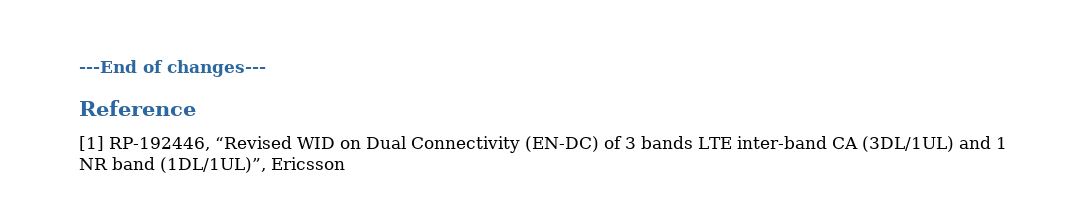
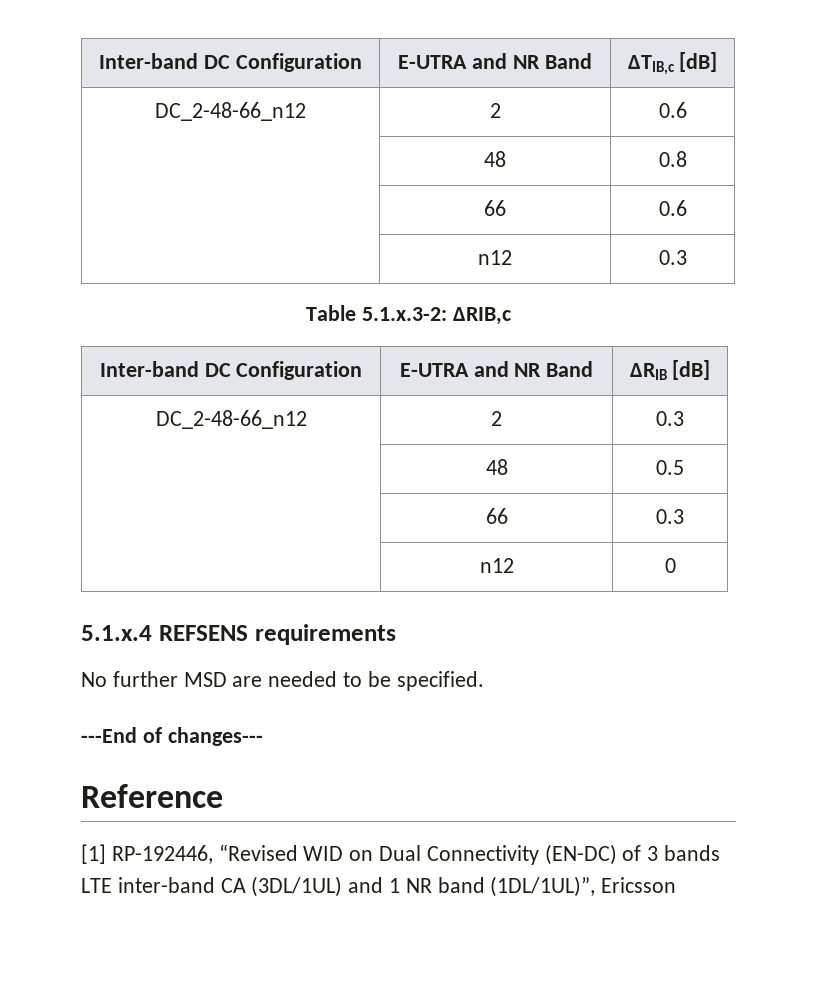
(79, 66) none -> [99,53,362,72] [398,53,592,69] [627,52,718,75] [155,102,306,121] [489,103,501,118] [658,102,687,118] [483,151,506,167] [658,151,687,167] [483,200,506,216] [658,200,687,216] [477,250,512,265] [658,250,687,265] [306,305,511,325] [99,361,363,380] [399,361,594,377] [629,360,711,380] [155,410,307,429] [490,411,502,426] [656,411,684,426] [485,459,508,475] [656,460,684,475] [485,508,508,524] [656,509,684,524] [479,558,514,573] [664,558,676,573] [81,624,396,645] [81,671,484,691] Inter-band DC Configuration | E-UTRA and NR Band | ΔTIB,c [dB] // DC_2-48-66_n12 | 2 | 0.6 // | 48 | 0.8 // | 66 | 0.6 // | n12 | 0.3 // Table 5.1.x.3-2: ΔRIB,c // Inter-band DC Configuration | E-UTRA and NR Band | ΔRIB [dB] // DC_2-48-66_n12 | 2 | 0.3 // | 48 | 0.5 // | 66 | 0.3 // | n12 | 0 // 5.1.x.4 REFSENS requirements // No further MSD are needed to be specified. //

